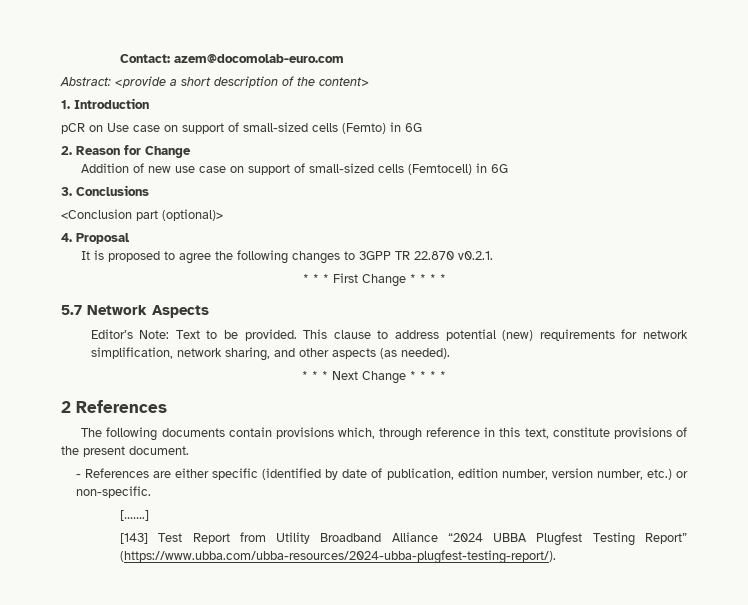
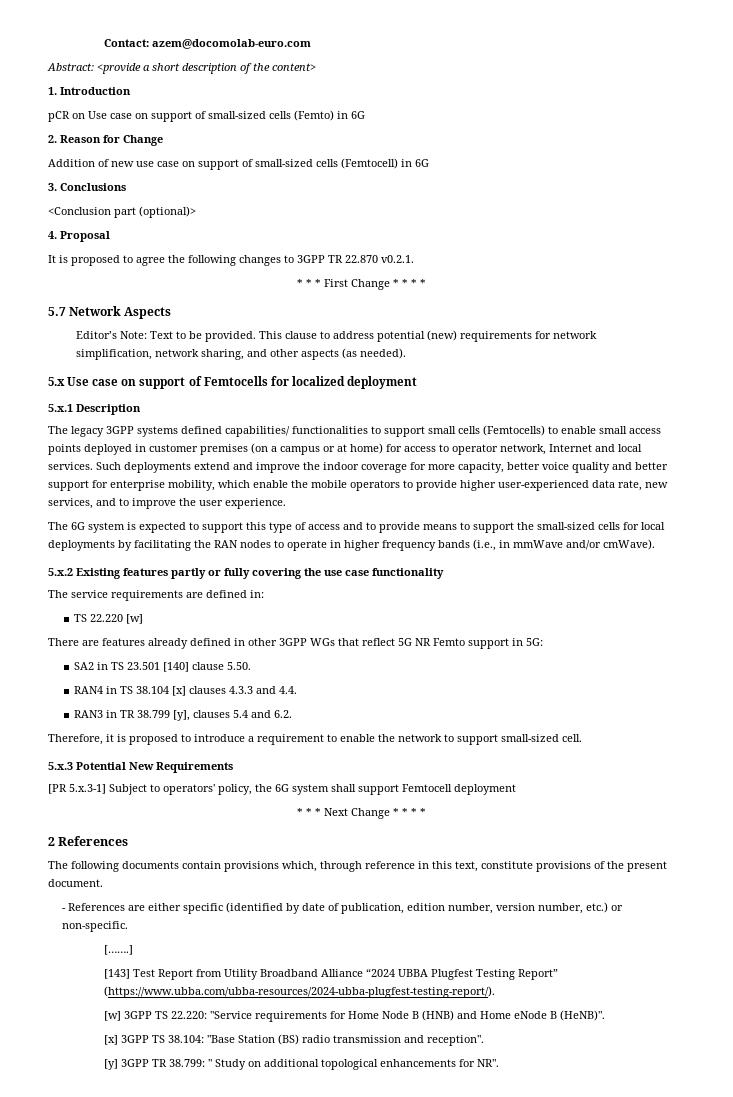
(450, 353) none -> [48,376,417,389] [48,404,141,415] [48,425,661,437] [48,443,642,455] [48,462,668,473] [48,480,668,491] [48,498,286,509] [48,522,665,533] [48,539,655,551] [48,568,444,579] [48,590,264,601] [74,614,144,624] [48,638,543,649] [74,662,252,672] [74,686,298,696] [74,710,293,721] [48,734,582,745] [48,762,233,773] [48,784,516,795] // 5.x Use case on support of Femtocells for localized deployment // 5.x.1 Description // The legacy 3GPP systems defined capabilities/ functionalities to support small cells (Femtocells) to enable small access points deployed in customer premises (on a campus or at home) for access to operator network, Internet and local services. Such deployments extend and improve the indoor coverage for more capacity, better voice quality and better support for enterprise mobility, which enable the mobile operators to provide higher user-experienced data rate, new services, and to improve the user experience. // The 6G system is expected to support this type of access and to provide means to support the small-sized cells for local deployments by facilitating the RAN nodes to operate in higher frequency bands (i.e., in mmWave and/or cmWave). // 5.x.2 Existing features partly or fully covering the use case functionality // The service requirements are defined in: // TS 22.220 [w] // There are features already defined in other 3GPP WGs that reflect 5G NR Femto support in 5G: // SA2 in TS 23.501 [140] clause 5.50. // RAN4 in TS 38.104 [x] clauses 4.3.3 and 4.4. // RAN3 in TR 38.799 [y], clauses 5.4 and 6.2. // Therefore, it is proposed to introduce a requirement to enable the network to support small-sized cell. // 5.x.3 Potential New Requirements // [PR 5.x.3-1] Subject to operators' policy, the 6G system shall support Femtocell deployment
(557, 557) none -> [103,1010,605,1022] [103,1034,484,1046] [103,1059,499,1070] // [w] 3GPP TS 22.220: "Service requirements for Home Node B (HNB) and Home eNode B (HeNB)". // [x] 3GPP TS 38.104: "Base Station (BS) radio transmission and reception". // [y] 3GPP TR 38.799: " Study on additional topological enhancements for NR".

